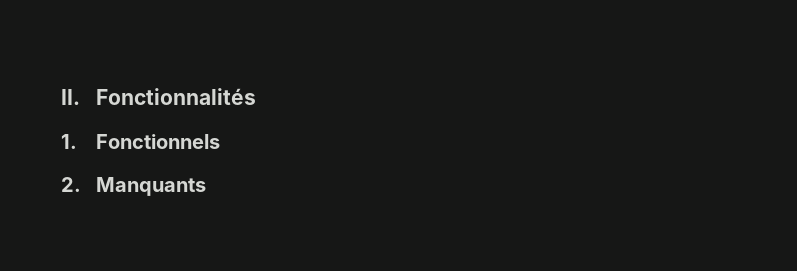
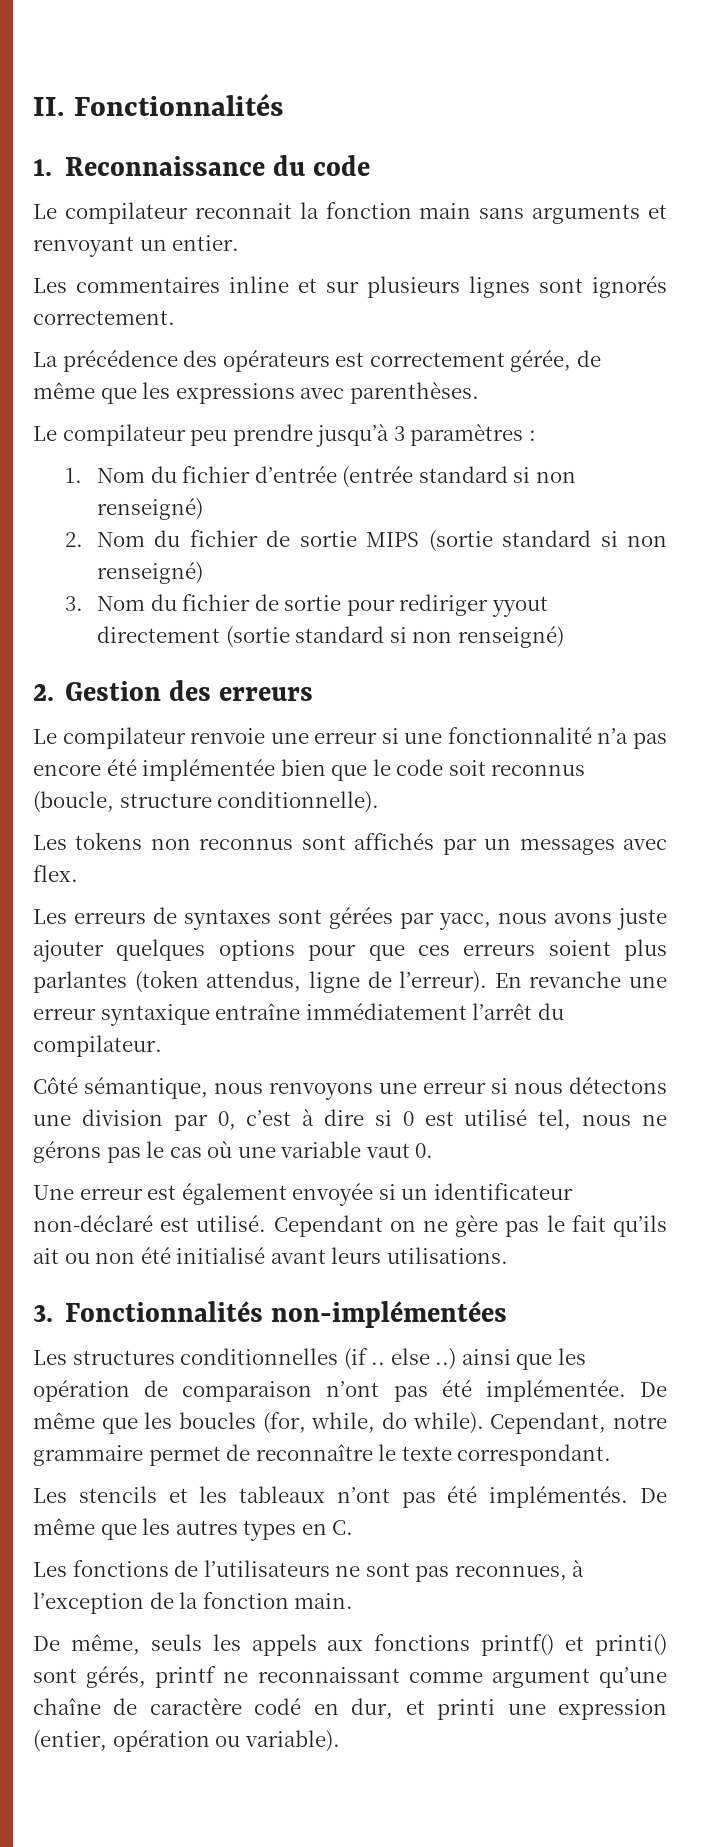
[95,134,220,149] [61,177,206,196] Fonctionnels // 2. Manquants -> [65,155,371,176] [33,202,667,224] [33,235,240,257] [33,276,667,298] [33,310,175,325] [33,350,601,372] [33,382,479,404] [33,424,536,447] [65,466,576,488] [97,498,204,520] [65,530,668,552] [97,562,204,584] [65,594,548,617] [97,626,564,648] [33,680,314,701] [33,727,667,749] [33,759,586,781] [33,791,380,813] [33,832,668,855] [33,865,78,882] [33,907,667,930] [33,939,667,962] [33,970,667,993] [33,1003,564,1026] [33,1035,162,1057] [33,1077,667,1100] [33,1109,667,1131] [33,1140,434,1163] [33,1183,573,1206] [33,1215,667,1237] [33,1247,508,1264] [33,1301,508,1328] [33,1348,586,1370] [33,1380,667,1402] [33,1412,668,1434] [33,1444,612,1466] [33,1486,667,1508] [33,1518,354,1541] [33,1560,585,1582] [33,1592,354,1614] [33,1634,668,1656] [33,1666,667,1688] [33,1698,668,1720] [33,1730,340,1752] Reconnaissance du code // Le compilateur reconnait la fonction main sans arguments et renvoyant un entier. // Les commentaires inline et sur plusieurs lignes sont ignorés correctement. // La précédence des opérateurs est correctement gérée, de même que les expressions avec parenthèses. // Le compilateur peu prendre jusqu’à 3 paramètres : // 1. Nom du fichier d’entrée (entrée standard si non renseigné) // 2. Nom du fichier de sortie MIPS (sortie standard si non renseigné) // 3. Nom du fichier de sortie pour rediriger yyout directement (sortie standard si non renseigné) // 2. Gestion des erreurs // Le compilateur renvoie une erreur si une fonctionnalité n’a pas encore été implémentée bien que le code soit reconnus (boucle, structure conditionnelle). // Les tokens non reconnus sont affichés par un messages avec flex. // Les erreurs de syntaxes sont gérées par yacc, nous avons juste ajouter quelques options pour que ces erreurs soient plus parlantes (token attendus, ligne de l’erreur). En revanche une erreur syntaxique entraîne immédiatement l’arrêt du compilateur. // Côté sémantique, nous renvoyons une erreur si nous détectons une division par 0, c’est à dire si 0 est utilisé tel, nous ne gérons pas le cas où une variable vaut 0. // Une erreur est également envoyée si un identificateur non-déclaré est utilisé. Cependant on ne gère pas le fait qu’ils ait ou non été initialisé avant leurs utilisations. // 3. Fonctionnalités non-implémentées // Les structures conditionnelles (if .. else ..) ainsi que les opération de comparaison n’ont pas été implémentée. De même que les boucles (for, while, do while). Cependant, notre grammaire permet de reconnaître le texte correspondant. // Les stencils et les tableaux n’ont pas été implémentés. De même que les autres types en C. // Les fonctions de l’utilisateurs ne sont pas reconnues, à l’exception de la fonction main. // De même, seuls les appels aux fonctions printf() et printi() sont gérés, printf ne reconnaissant comme argument qu’une chaîne de caractère codé en dur, et printi une expression (entier, opération ou variable).

